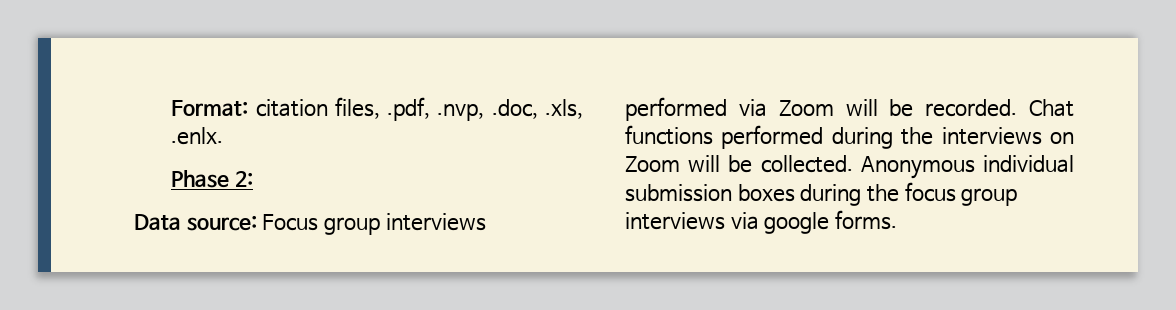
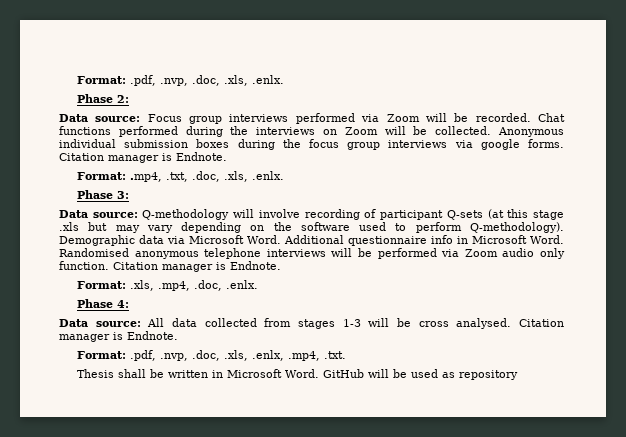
[171,97,380,119] Format: citation files, -> [77,76,127,84] Format:
(898, 220) none -> [59,152,227,163] [77,171,285,182] [77,190,130,199] [59,209,565,220] [59,222,564,233] [59,235,564,246] [59,248,566,259] [59,261,281,272] [77,280,259,291] [77,299,130,308] [59,318,565,329] [59,331,178,342] [77,350,347,361] [77,369,519,380] Citation manager is Endnote. // Format: .mp4, .txt, .doc, .xls, .enlx. // Phase 3: // Data source: Q-methodology will involve recording of participant Q-sets (at this stage .xls but may vary depending on the software used to perform Q-methodology). Demographic data via Microsoft Word. Additional questionnaire info in Microsoft Word. Randomised anonymous telephone interviews will be performed via Zoom audio only function. Citation manager is Endnote. // Format: .xls, .mp4, .doc, .enlx. // Phase 4: // Data source: All data collected from stages 1-3 will be cross analysed. Citation manager is Endnote. // Format: .pdf, .nvp, .doc, .xls, .enlx, .mp4, .txt. // Thesis shall be written in Microsoft Word. GitHub will be used as repository

